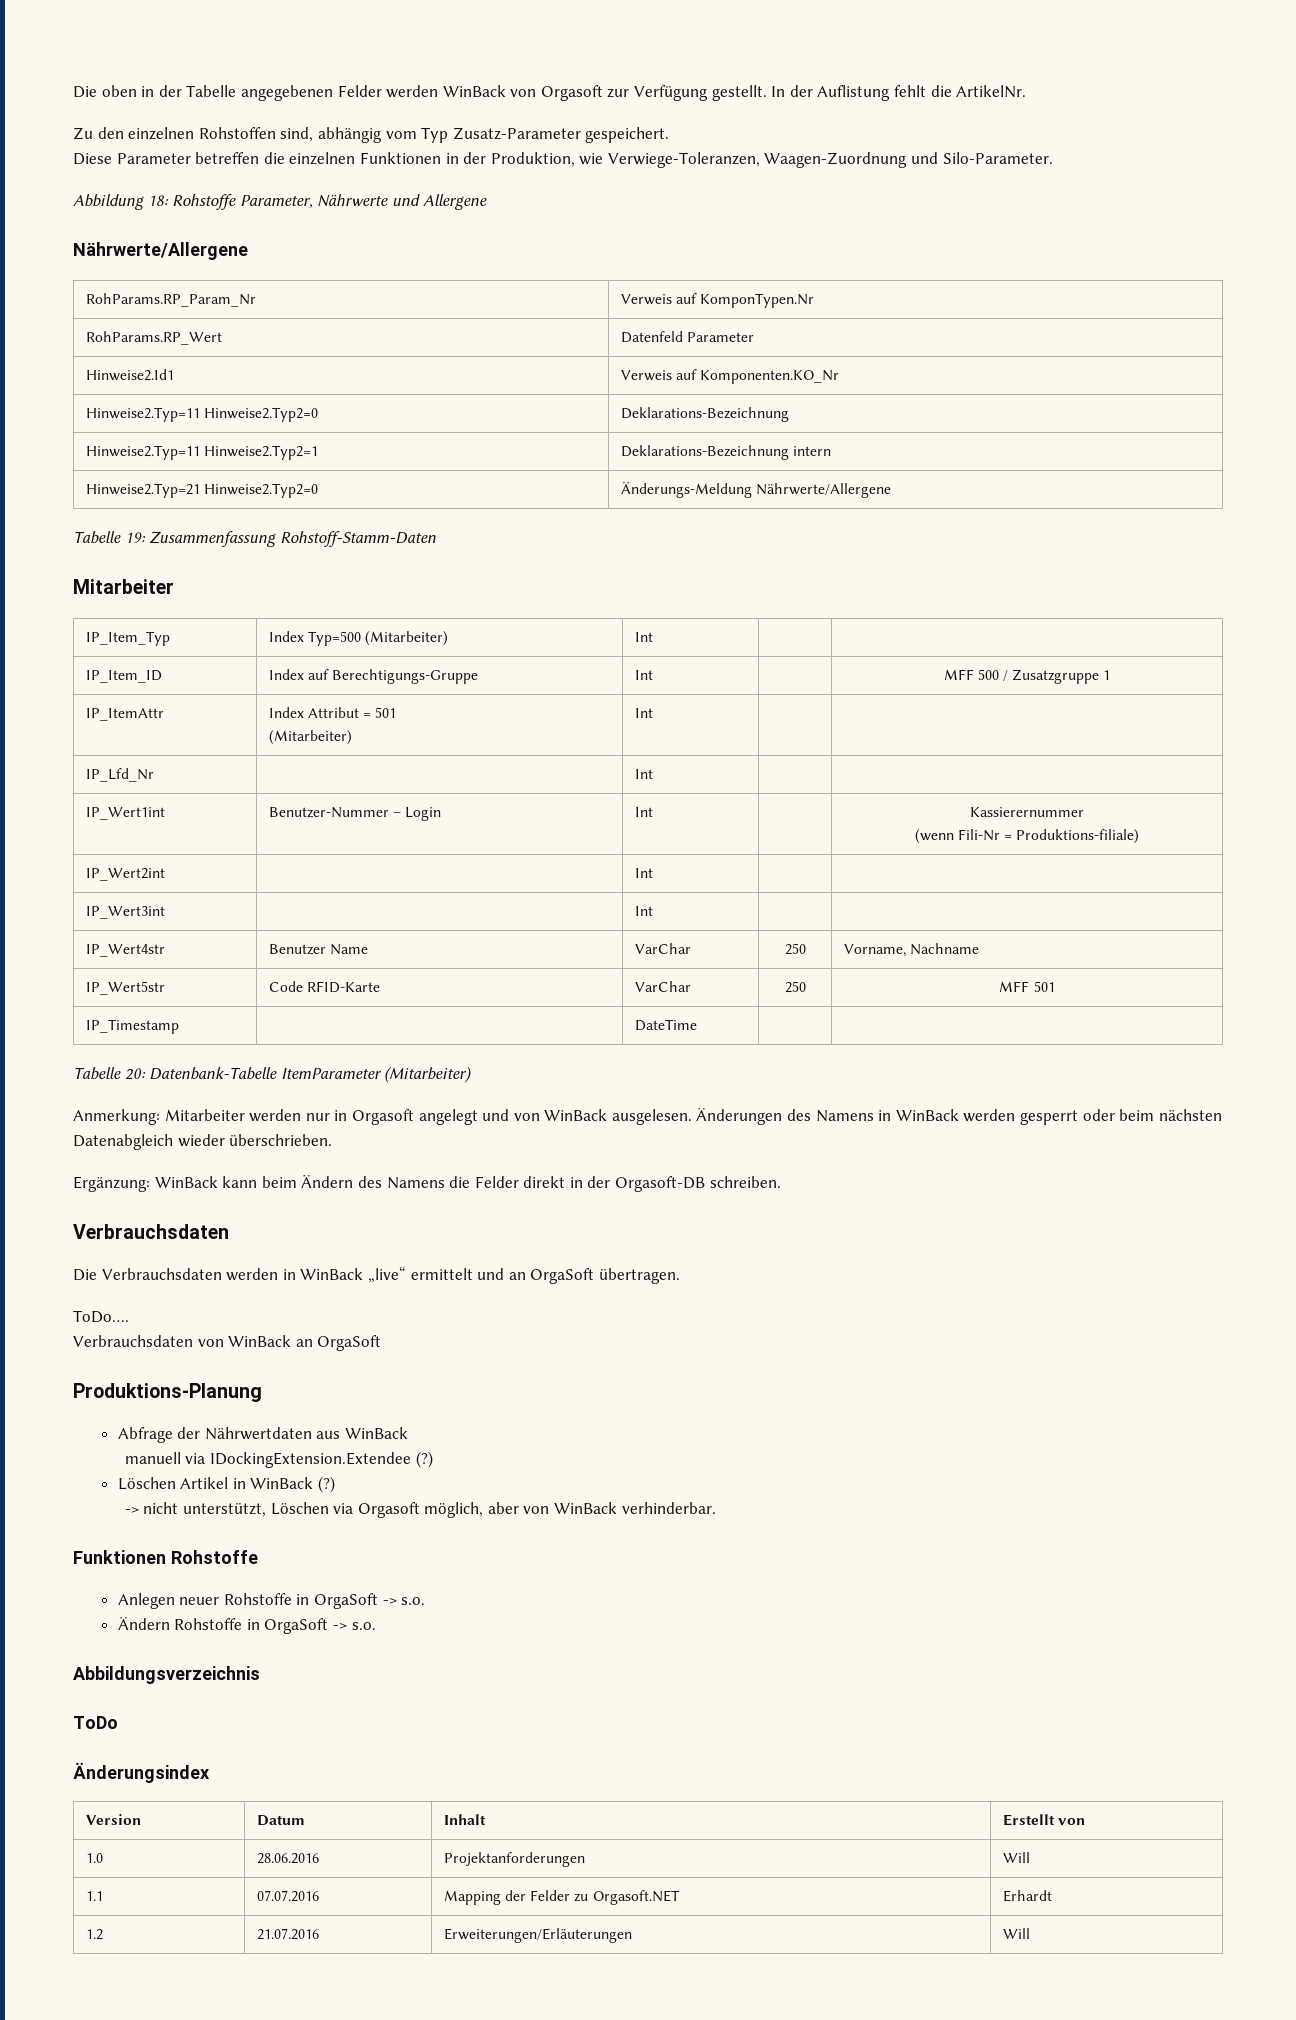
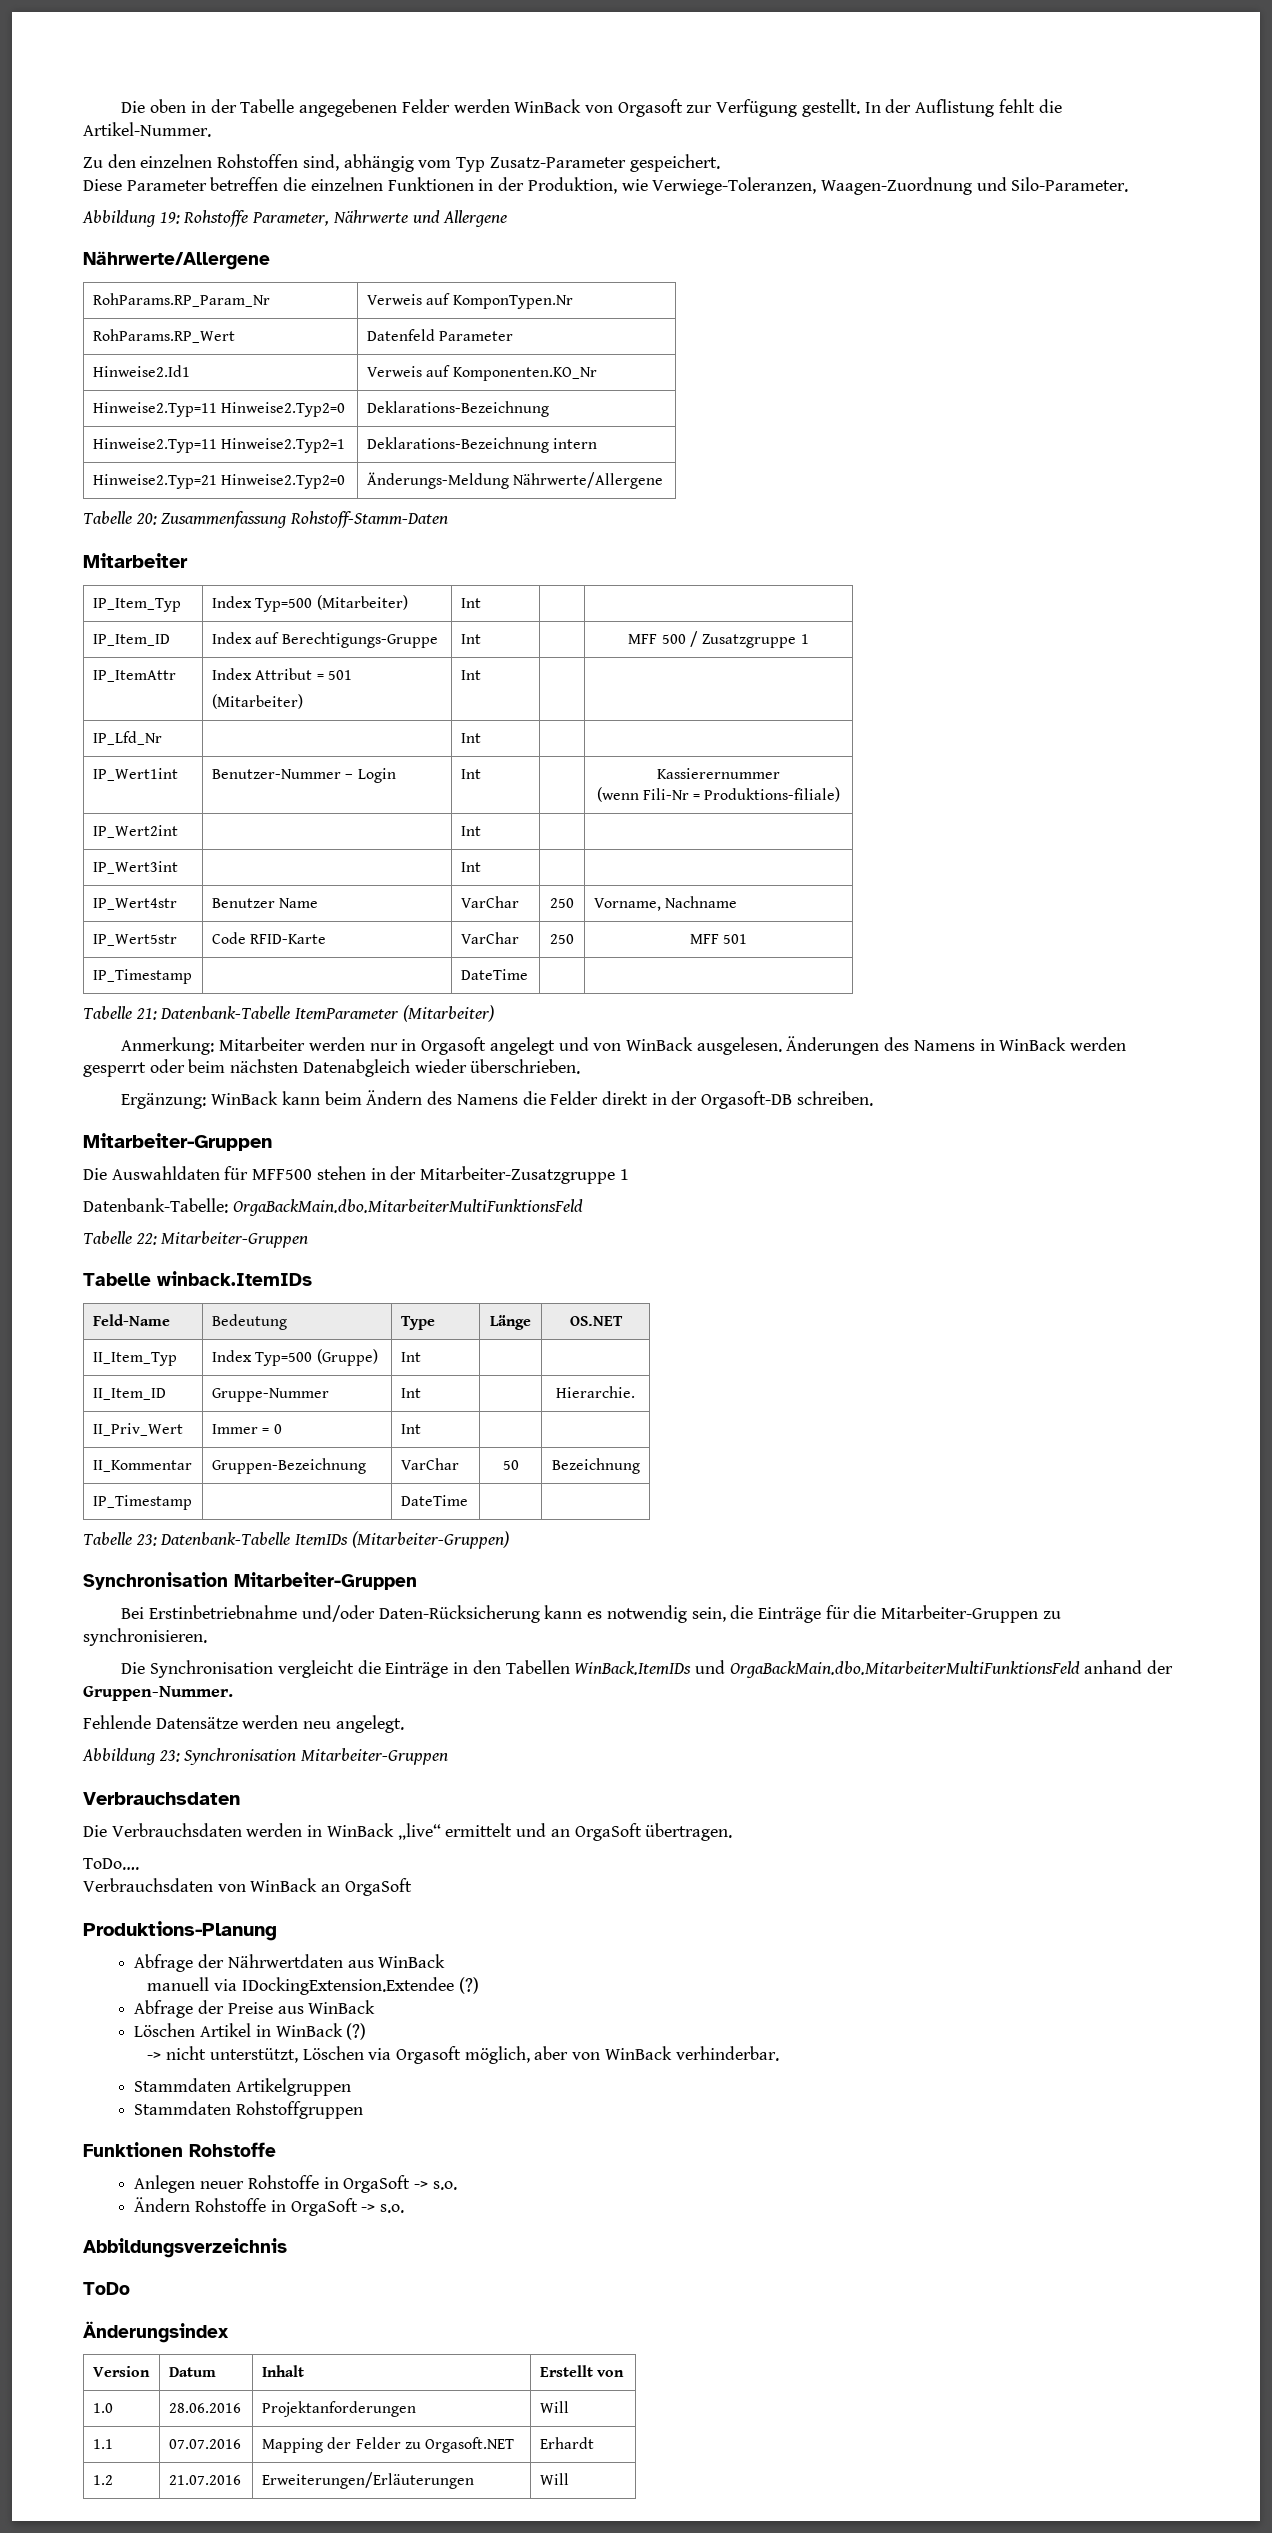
[956,85,1027,98] ArtikelNr. -> [83,122,211,137] Artikel-Nummer.
[147,195,169,206] 18: -> [159,212,180,224] 19:
[124,532,146,543] 19: -> [135,513,157,525] 20:
[124,1068,146,1080] 20: -> [135,1008,157,1020] 21:
(781, 1182) none -> [83,1133,272,1151] [83,1166,629,1184] [83,1198,583,1216] [83,1231,309,1248] [83,1271,312,1286] [92,1314,170,1326] [211,1314,287,1330] [400,1316,435,1330] [490,1315,531,1330] [569,1316,623,1326] [92,1352,177,1366] [211,1349,378,1366] [400,1352,421,1362] [92,1388,166,1400] [211,1388,329,1402] [400,1388,421,1398] [556,1386,635,1398] [92,1423,183,1436] [211,1424,282,1434] [400,1424,421,1434] [92,1460,192,1472] [211,1458,366,1474] [400,1458,459,1470] [502,1460,519,1470] [551,1458,640,1474] [92,1495,192,1510] [400,1495,468,1506] [83,1531,509,1549] [83,1572,417,1590] [121,1605,1061,1623] [83,1628,207,1646] [121,1660,1174,1678] [83,1686,233,1701] [83,1715,404,1733] [82,1748,449,1765] // Mitarbeiter-Gruppen // Die Auswahldaten für MFF500 stehen in der Mitarbeiter-Zusatzgruppe 1 // Datenbank-Tabelle: OrgaBackMain.dbo.MitarbeiterMultiFunktionsFeld // Tabelle 22: Mitarbeiter-Gruppen // Tabelle winback.ItemIDs // Feld-Name | Bedeutung | Type | Länge | OS.NET // II_Item_Typ | Index Typ=500 (Gruppe) | Int | | // II_Item_ID | Gruppe-Nummer | Int | | Hierarchie. // II_Priv_Wert | Immer = 0 | Int | | // II_Kommentar | Gruppen-Bezeichnung | VarChar | 50 | Bezeichnung // IP_Timestamp | | DateTime | | // Tabelle 23: Datenbank-Tabelle ItemIDs (Mitarbeiter-Gruppen) // Synchronisation Mitarbeiter-Gruppen // Bei Erstinbetriebnahme und/oder Daten-Rücksicherung kann es notwendig sein, die Einträge für die Mitarbeiter-Gruppen zu synchronisieren. // Die Synchronisation vergleicht die Einträge in den Tabellen WinBack.ItemIDs und OrgaBackMain.dbo.MitarbeiterMultiFunktionsFeld anhand der Gruppen-Nummer. // Fehlende Datensätze werden neu angelegt. // Abbildung 23: Synchronisation Mitarbeiter-Gruppen
(433, 1459) none -> [134,2000,376,2018] // Abfrage der Preise aus WinBack
(716, 1508) none -> [134,2078,352,2096] [134,2101,364,2119] // Stammdaten Artikelgruppen // Stammdaten Rohstoffgruppen

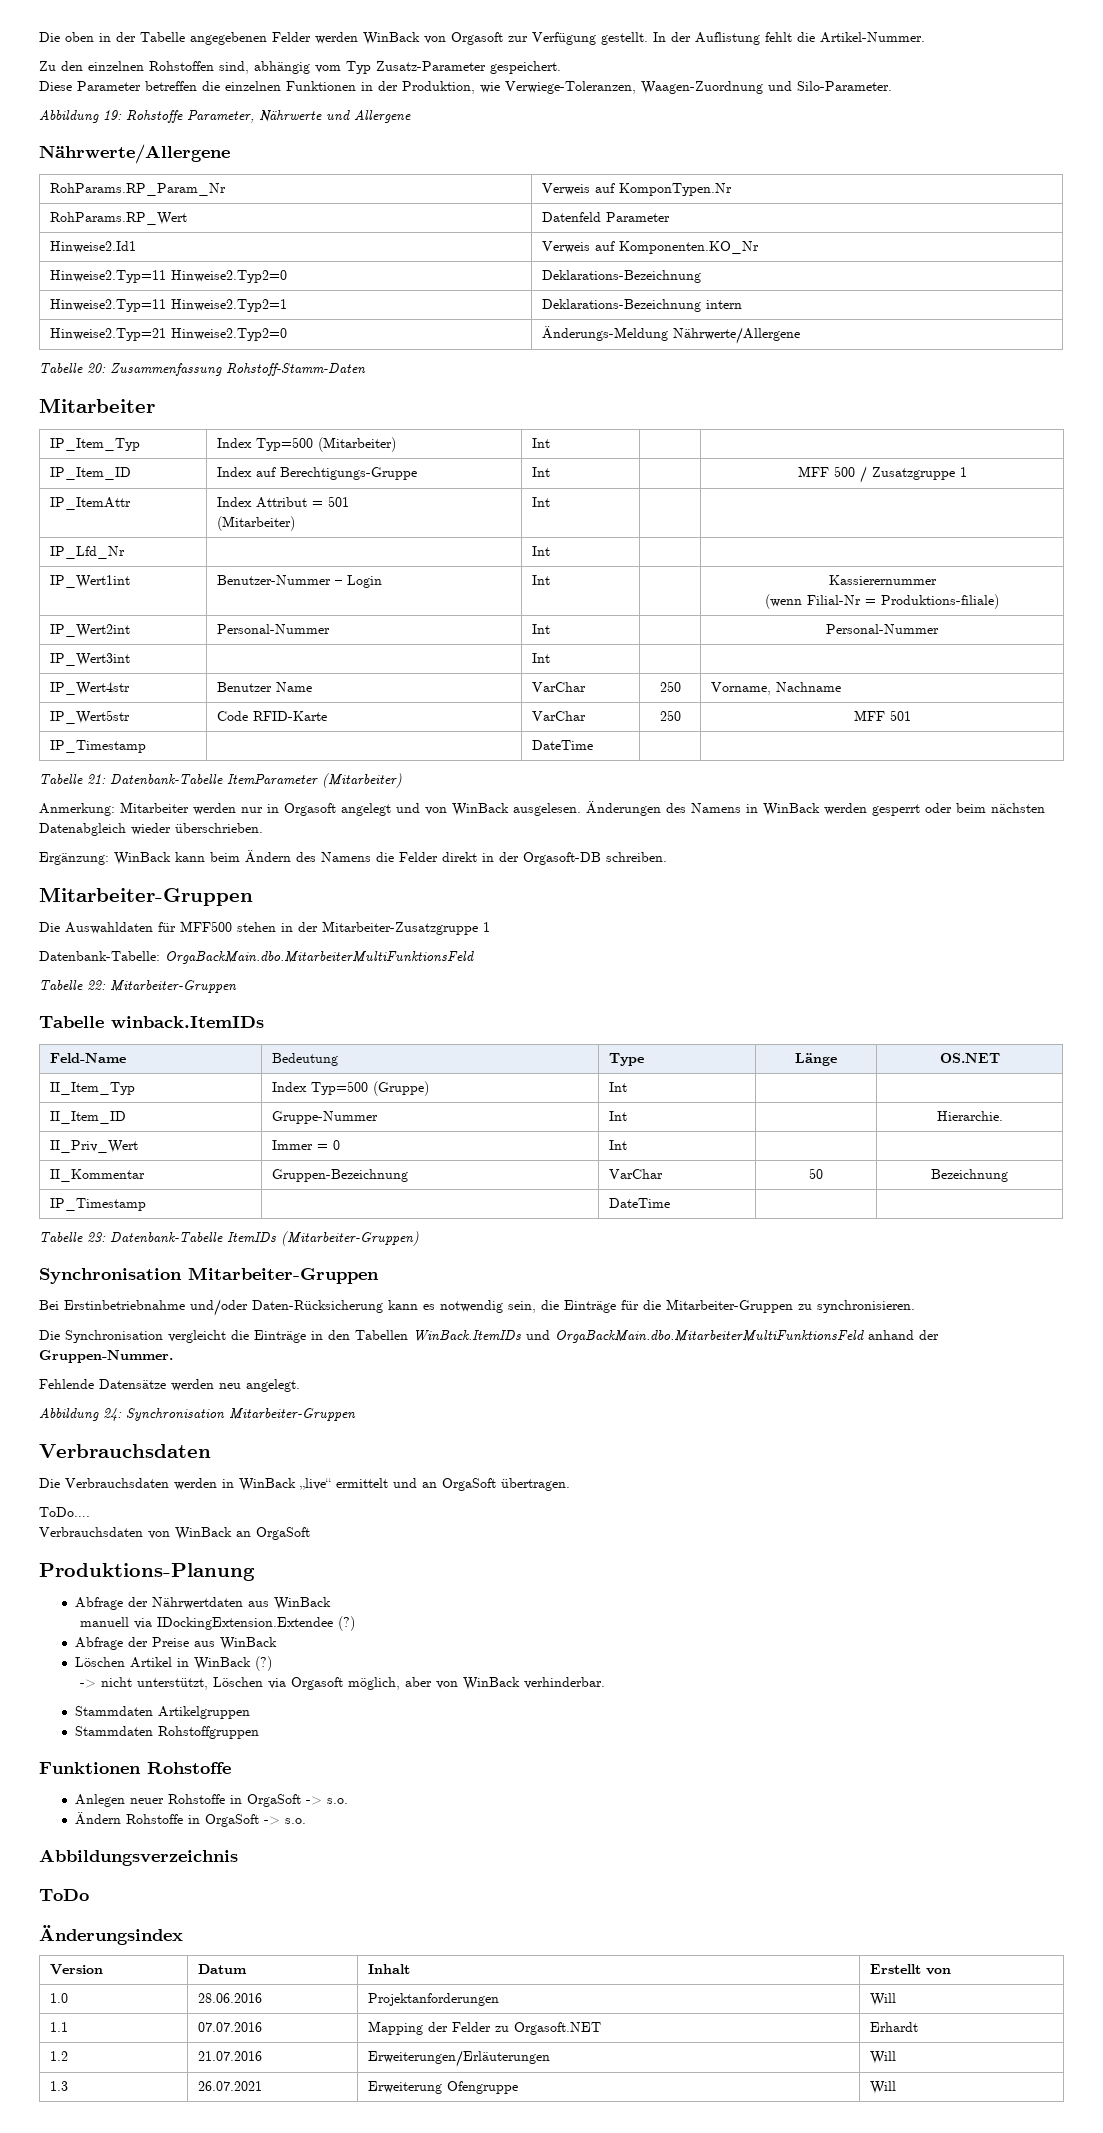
[642,788,689,800] Fili-Nr -> [807,595,861,605] Filial-Nr
[460,826,481,836] | Int | | -> [216,624,330,634] [531,624,550,634] [826,624,939,634] Personal-Nummer | Int | | Personal-Nummer
[158,1750,180,1762] 23: -> [103,1408,122,1421] 24:
(569, 2479) none -> [49,2081,68,2091] [197,2081,262,2091] [367,2081,518,2094] [869,2081,896,2094] // 1.3 | 26.07.2021 | Erweiterung Ofengruppe | Will

